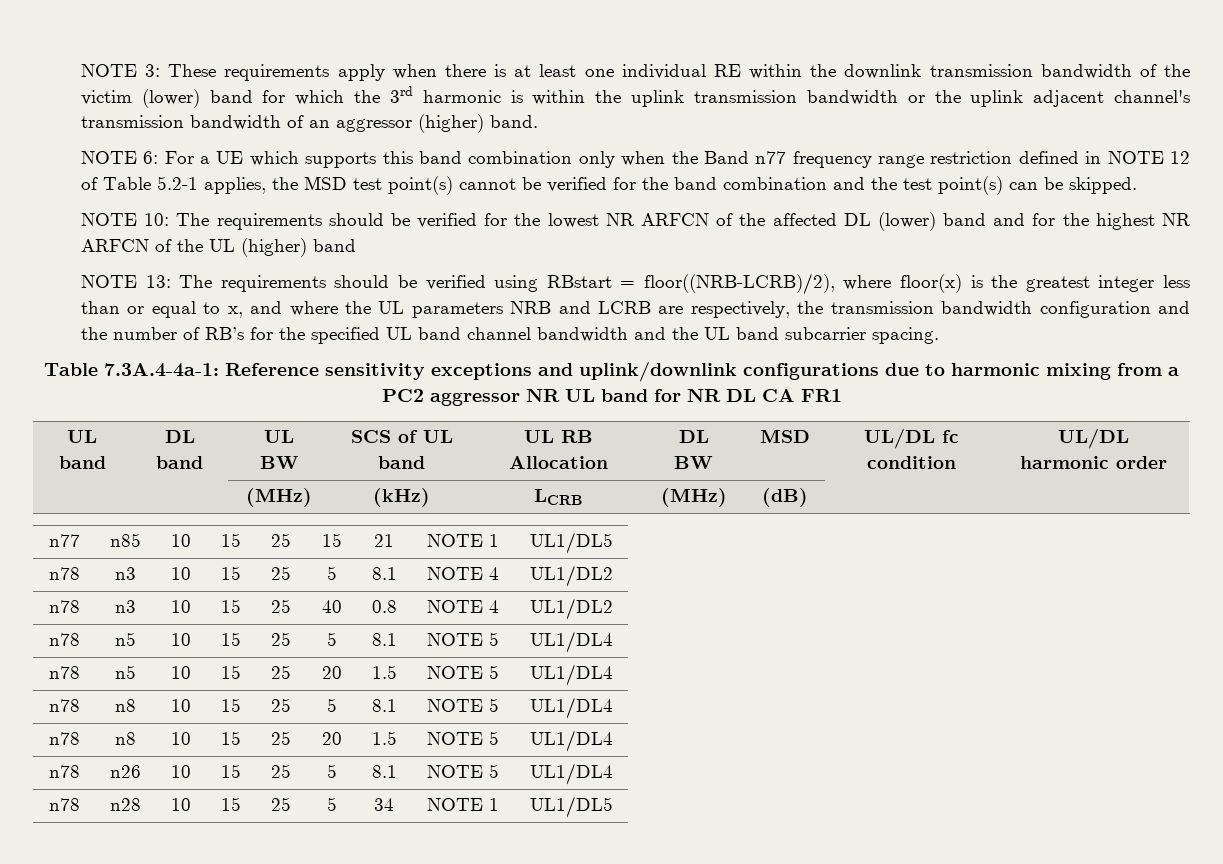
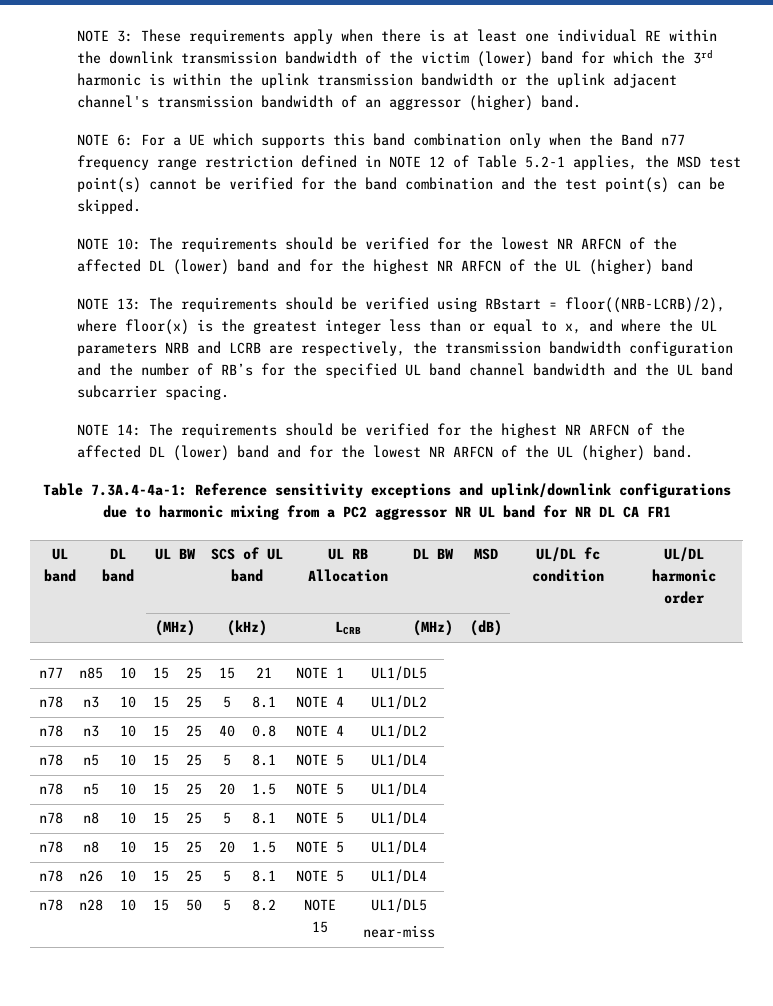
(939, 335) none -> [76,423,685,438] [76,445,693,461] // NOTE 14: The requirements should be verified for the highest NR ARFCN of the affected DL (lower) band and for the lowest NR ARFCN of the UL (higher) band.
[271,797,291,811] [326,797,337,811] [374,798,394,811] [427,798,499,811] [529,796,613,818] 25 | 5 | 34 | NOTE 1 | UL1/DL5 -> [186,899,202,911] [223,899,231,911] [252,899,276,911] [303,899,336,911] [311,921,328,933] [371,898,428,913] [363,925,436,938] 50 | 5 | 8.2 | NOTE 15 | UL1/DL5 // near-miss

